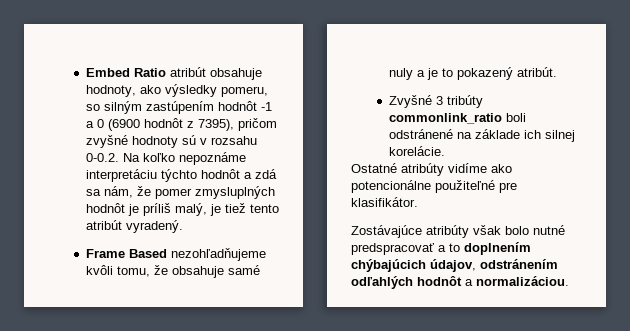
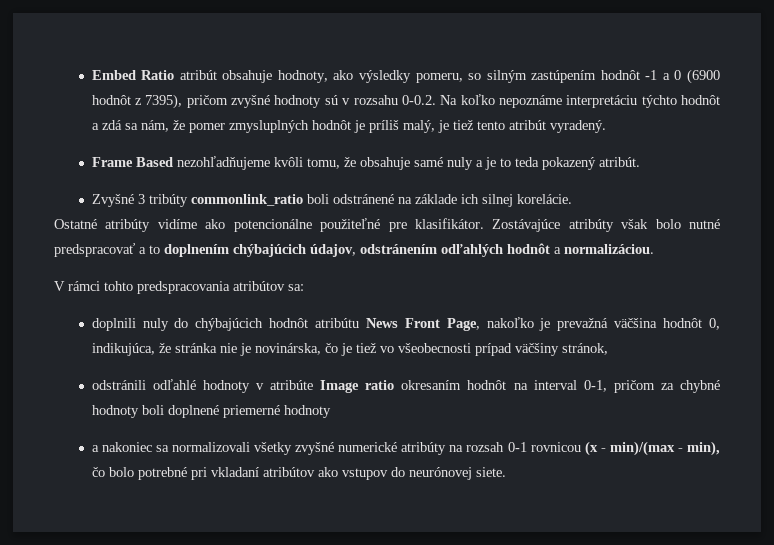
(453, 72) none -> [514,157,539,167] teda
(418, 202) // -> (484, 223) none
(569, 281) none -> [54,281,304,294] [91,317,720,331] [91,343,608,356] [91,379,721,393] [91,405,331,418] [91,441,720,456] [91,467,506,480] // V rámci tohto predspracovania atribútov sa: // doplnili nuly do chýbajúcich hodnôt atribútu News Front Page, nakoľko je prevažná väčšina hodnôt 0, indikujúca, že stránka nie je novinárska, čo je tiež vo všeobecnosti prípad väčšiny stránok, // odstránili odľahlé hodnoty v atribúte Image ratio okresaním hodnôt na interval 0-1, pričom za chybné hodnoty boli doplnené priemerné hodnoty // a nakoniec sa normalizovali všetky zvyšné numerické atribúty na rozsah 0-1 rovnicou (x - min)/(max - min), čo bolo potrebné pri vkladaní atribútov ako vstupov do neurónovej siete.

